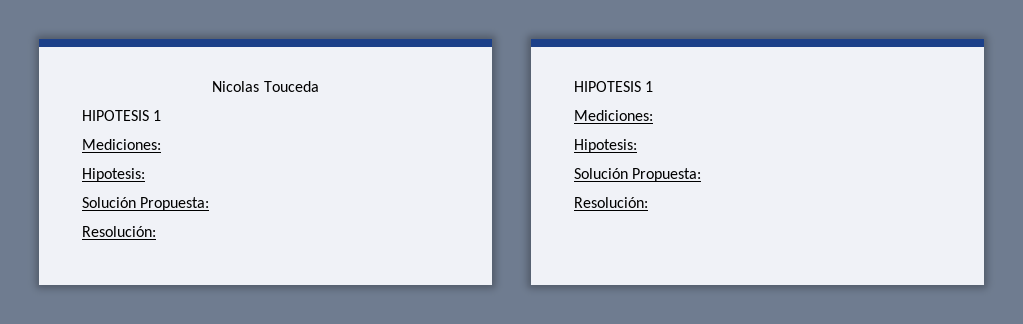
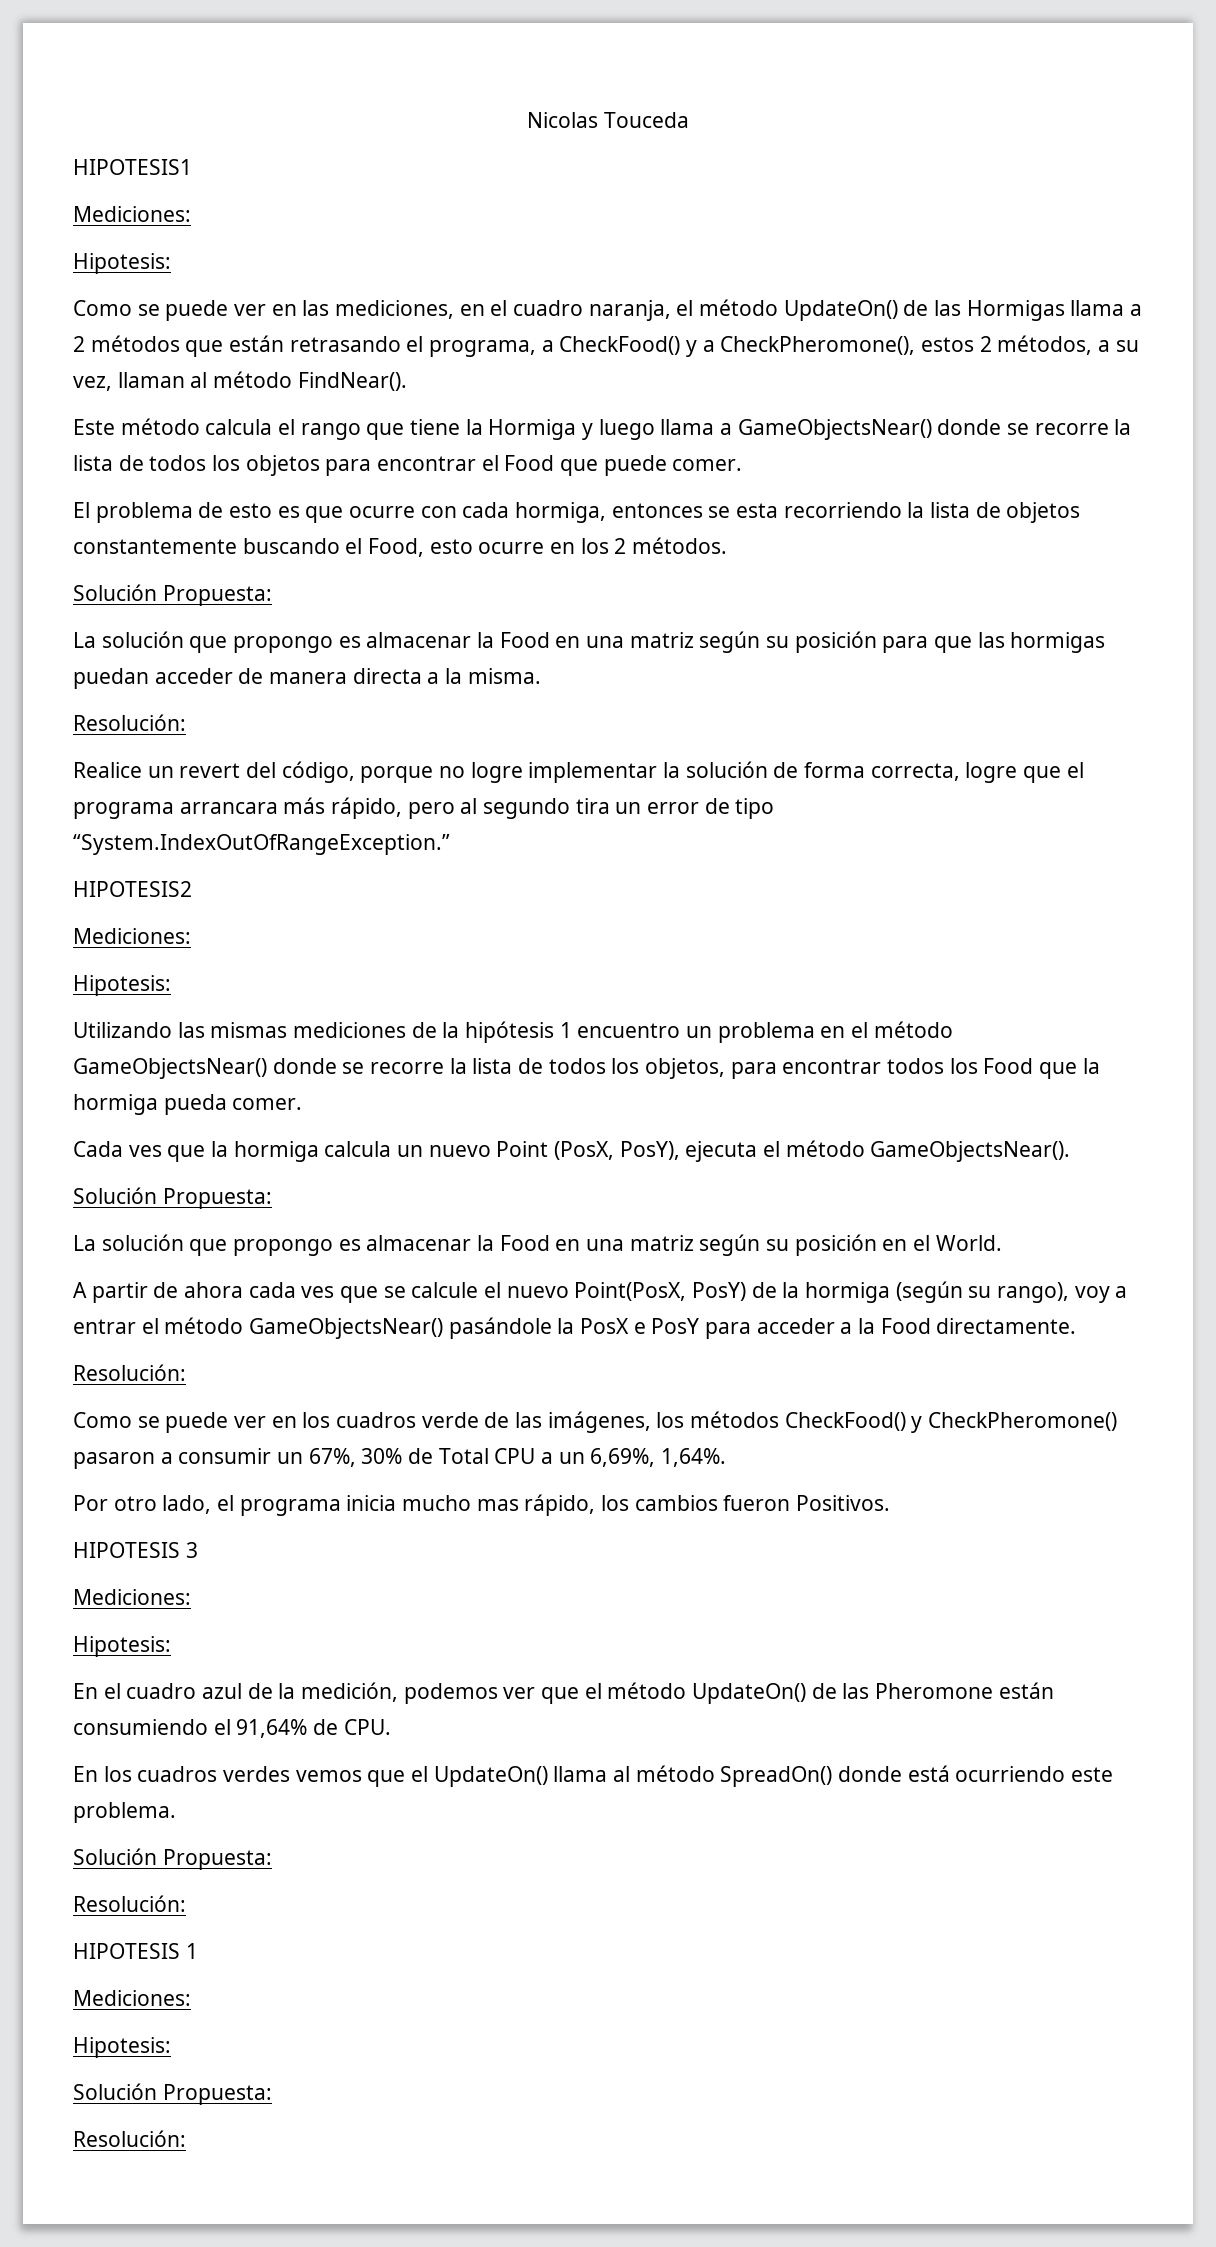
[82,110,162,121] [82,139,161,150] [82,168,145,182] HIPOTESIS 1 // Mediciones: // Hipotesis: -> [73,159,192,175] [73,206,191,222] [73,253,171,274] [73,299,1143,321] [73,335,1139,357] [73,371,407,391] [73,418,1132,440] [73,455,743,476] [73,502,1081,523] [73,537,728,557] [73,584,272,606] [73,631,1106,653] [73,668,541,689] [73,714,186,731] [73,761,1084,783] [73,797,775,819] [73,834,450,855] [73,881,192,897] [73,928,191,944] [73,975,171,996] [73,1021,953,1043] [73,1058,1100,1079] [73,1094,303,1115] [73,1140,1071,1162] [73,1187,272,1209] [73,1234,1002,1256] [73,1281,1128,1303] [73,1317,1077,1339] [73,1364,186,1381] [73,1411,1118,1433] [73,1448,727,1469] [73,1494,891,1516] [73,1542,198,1558] [73,1589,191,1605] [73,1636,171,1657] [73,1682,1054,1704] [73,1719,391,1738] [73,1765,1114,1787] [73,1802,176,1823] HIPOTESIS1 // Mediciones: // Hipotesis: // Como se puede ver en las mediciones, en el cuadro naranja, el método UpdateOn() de las Hormigas llama a 2 métodos que están retrasando el programa, a CheckFood() y a CheckPheromone(), estos 2 métodos, a su vez, llaman al método FindNear(). // Este método calcula el rango que tiene la Hormiga y luego llama a GameObjectsNear() donde se recorre la lista de todos los objetos para encontrar el Food que puede comer. // El problema de esto es que ocurre con cada hormiga, entonces se esta recorriendo la lista de objetos constantemente buscando el Food, esto ocurre en los 2 métodos. // Solución Propuesta: // La solución que propongo es almacenar la Food en una matriz según su posición para que las hormigas puedan acceder de manera directa a la misma. // Resolución: // Realice un revert del código, porque no logre implementar la solución de forma correcta, logre que el programa arrancara más rápido, pero al segundo tira un error de tipo “System.IndexOutOfRangeException.” // HIPOTESIS2 // Mediciones: // Hipotesis: // Utilizando las mismas mediciones de la hipótesis 1 encuentro un problema en el método GameObjectsNear() donde se recorre la lista de todos los objetos, para encontrar todos los Food que la hormiga pueda comer. // Cada ves que la hormiga calcula un nuevo Point (PosX, PosY), ejecuta el método GameObjectsNear(). // Solución Propuesta: // La solución que propongo es almacenar la Food en una matriz según su posición en el World. // A partir de ahora cada ves que se calcule el nuevo Point(PosX, PosY) de la hormiga (según su rango), voy a entrar el método GameObjectsNear() pasándole la PosX e PosY para acceder a la Food directamente. // Resolución: // Como se puede ver en los cuadros verde de las imágenes, los métodos CheckFood() y CheckPheromone() pasaron a consumir un 67%, 30% de Total CPU a un 6,69%, 1,64%. // Por otro lado, el programa inicia mucho mas rápido, los cambios fueron Positivos. // HIPOTESIS 3 // Mediciones: // Hipotesis: // En el cuadro azul de la medición, podemos ver que el método UpdateOn() de las Pheromone están consumiendo el 91,64% de CPU. // En los cuadros verdes vemos que el UpdateOn() llama al método SpreadOn() donde está ocurriendo este problema.

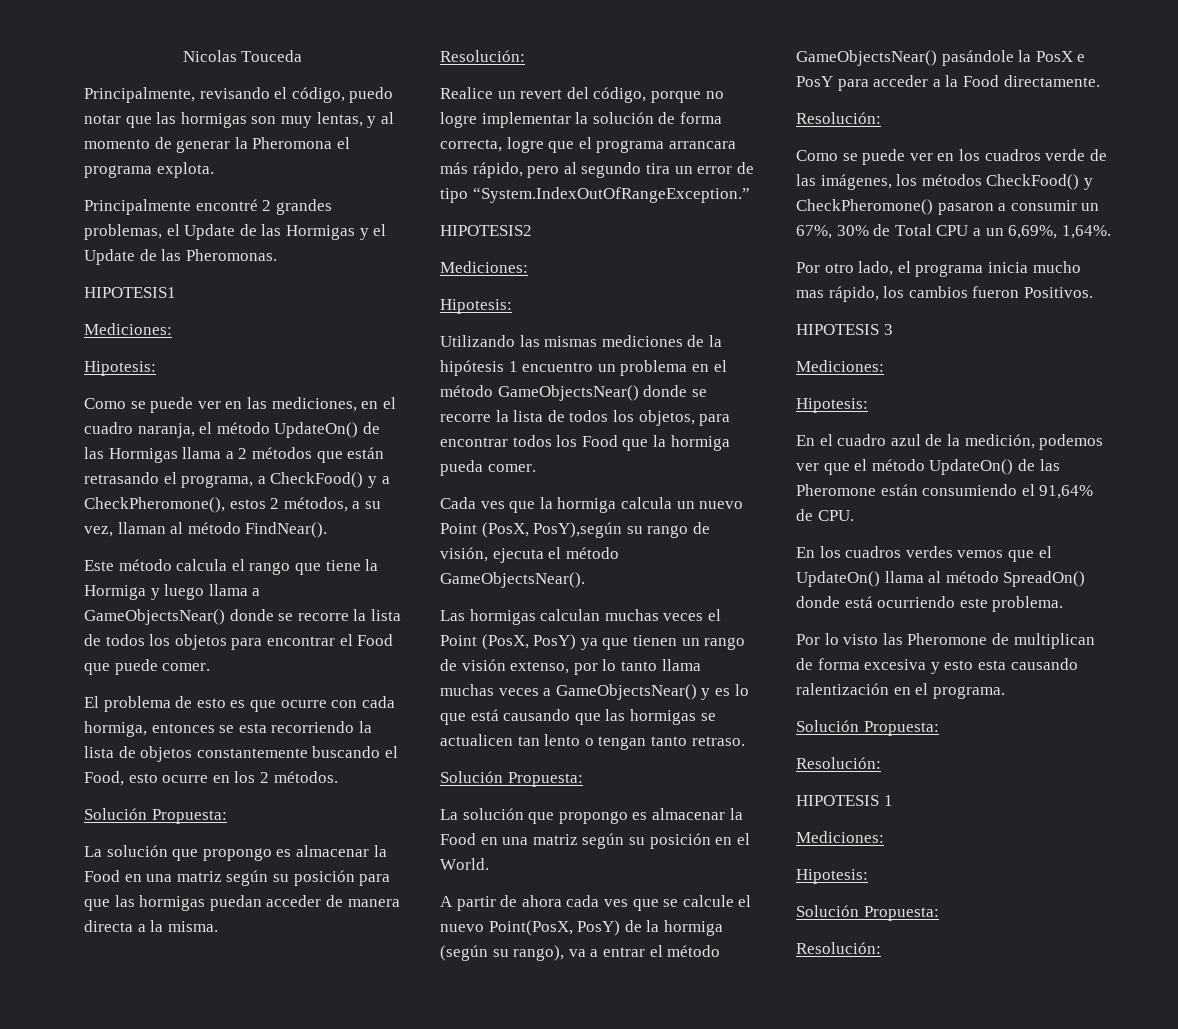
(689, 120) none -> [84,87,394,103] [84,112,394,128] [84,137,350,153] [84,162,214,178] [84,199,332,215] [84,224,387,240] [84,249,277,265] // Principalmente, revisando el código, puedo notar que las hormigas son muy lentas, y al momento de generar la Pheromona el programa explota. // Principalmente encontré 2 grandes problemas, el Update de las Hormigas y el Update de las Pheromonas.
[619,1141,680,1160] PosY), -> [533,522,710,538] [440,547,488,562] PosY),según su rango de visión,
(1071, 1151) none -> [440,609,721,625] [440,634,746,650] [440,659,701,675] [440,684,749,700] [440,709,716,725] [440,734,745,750] // Las hormigas calculan muchas veces el Point (PosX, PosY) ya que tienen un rango de visión extenso, por lo tanto llama muchas veces a GameObjectsNear() y es lo que está causando que las hormigas se actualicen tan lento o tengan tanto retraso.
[1074,1286,1110,1303] voy -> [568,949,586,957] va
(176, 1812) none -> [796,633,1095,649] [796,658,1078,674] [796,683,1005,699] // Por lo visto las Pheromone de multiplican de forma excesiva y esto esta causando ralentización en el programa.

